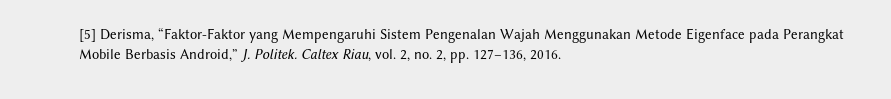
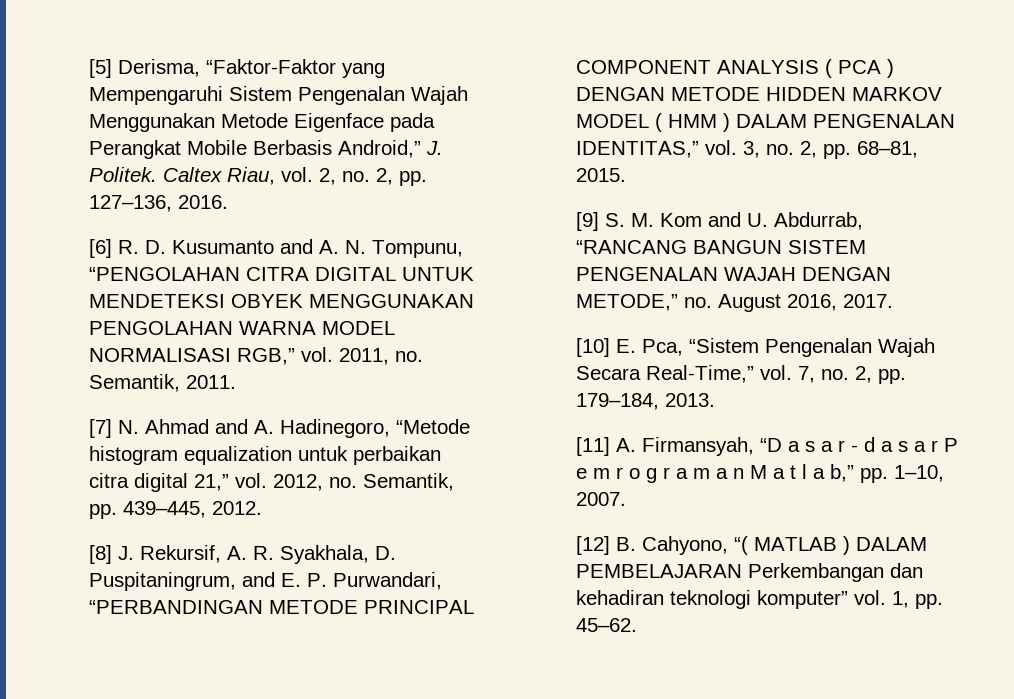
(561, 55) none -> [88,239,463,258] [88,267,474,281] [88,294,474,308] [88,321,395,335] [88,347,423,365] [88,374,236,392] [88,419,470,438] [88,446,441,465] [88,473,454,492] [88,501,262,519] [88,545,396,564] [88,572,442,591] [88,600,474,614] [575,59,894,78] [575,87,942,101] [575,113,955,132] [575,140,918,159] [575,168,626,182] [575,212,863,231] [575,240,866,254] [575,267,891,281] [575,294,893,312] [575,338,935,357] [575,365,906,384] [575,393,715,410] [575,437,958,456] [575,464,944,483] [575,492,626,506] [575,536,927,555] [575,563,923,582] [575,590,943,609] [575,618,637,632] // [6] R. D. Kusumanto and A. N. Tompunu, “PENGOLAHAN CITRA DIGITAL UNTUK MENDETEKSI OBYEK MENGGUNAKAN PENGOLAHAN WARNA MODEL NORMALISASI RGB,” vol. 2011, no. Semantik, 2011. // [7] N. Ahmad and A. Hadinegoro, “Metode histogram equalization untuk perbaikan citra digital 21,” vol. 2012, no. Semantik, pp. 439–445, 2012. // [8] J. Rekursif, A. R. Syakhala, D. Puspitaningrum, and E. P. Purwandari, “PERBANDINGAN METODE PRINCIPAL COMPONENT ANALYSIS ( PCA ) DENGAN METODE HIDDEN MARKOV MODEL ( HMM ) DALAM PENGENALAN IDENTITAS,” vol. 3, no. 2, pp. 68–81, 2015. // [9] S. M. Kom and U. Abdurrab, “RANCANG BANGUN SISTEM PENGENALAN WAJAH DENGAN METODE,” no. August 2016, 2017. // [10] E. Pca, “Sistem Pengenalan Wajah Secara Real-Time,” vol. 7, no. 2, pp. 179–184, 2013. // [11] A. Firmansyah, “D a s a r - d a s a r P e m r o g r a m a n M a t l a b,” pp. 1–10, 2007. // [12] B. Cahyono, “( MATLAB ) DALAM PEMBELAJARAN Perkembangan dan kehadiran teknologi komputer” vol. 1, pp. 45–62.

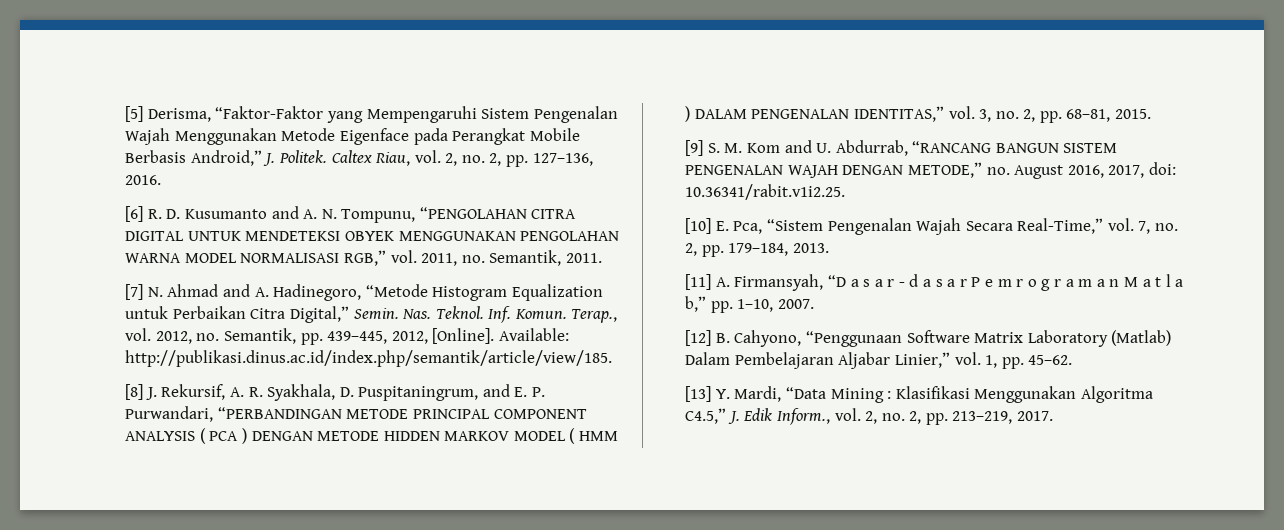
[88,446,441,465] [88,473,229,492] histogram equalization untuk perbaikan citra digital 21,” -> [432,284,603,301] [125,306,618,323] Histogram Equalization untuk Perbaikan Citra Digital,” Semin. Nas. Teknol. Inf. Komun. Terap.,
[211,501,262,515] 2012. -> [391,328,569,344] [125,350,613,367] 2012, [Online]. Available: http://publikasi.dinus.ac.id/index.php/semantik/article/view/185.
[842,294,893,308] 2017. -> [1108,162,1176,178] [685,184,846,200] 2017, doi: 10.36341/rabit.v1i2.25.
[733,536,927,555] [575,563,923,582] [575,590,943,609] [575,618,637,632] “( MATLAB ) DALAM PEMBELAJARAN Perkembangan dan kehadiran teknologi komputer” vol. 1, pp. 45–62. -> [805,330,1172,347] [685,352,1073,369] [685,386,1153,403] [685,408,1054,425] “Penggunaan Software Matrix Laboratory (Matlab) Dalam Pembelajaran Aljabar Linier,” vol. 1, pp. 45–62. // [13] Y. Mardi, “Data Mining : Klasifikasi Menggunakan Algoritma C4.5,” J. Edik Inform., vol. 2, no. 2, pp. 213–219, 2017.

